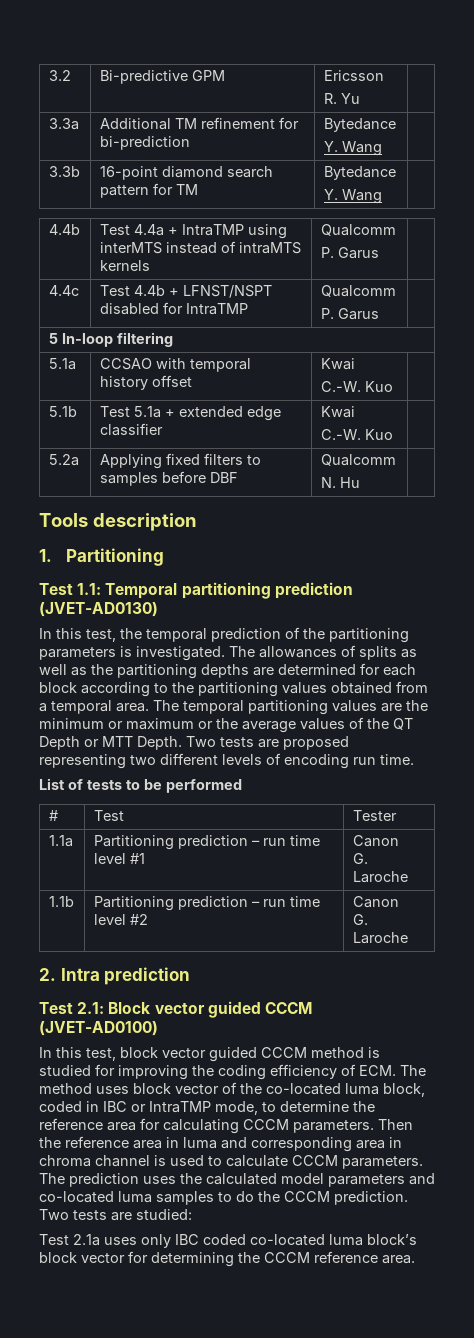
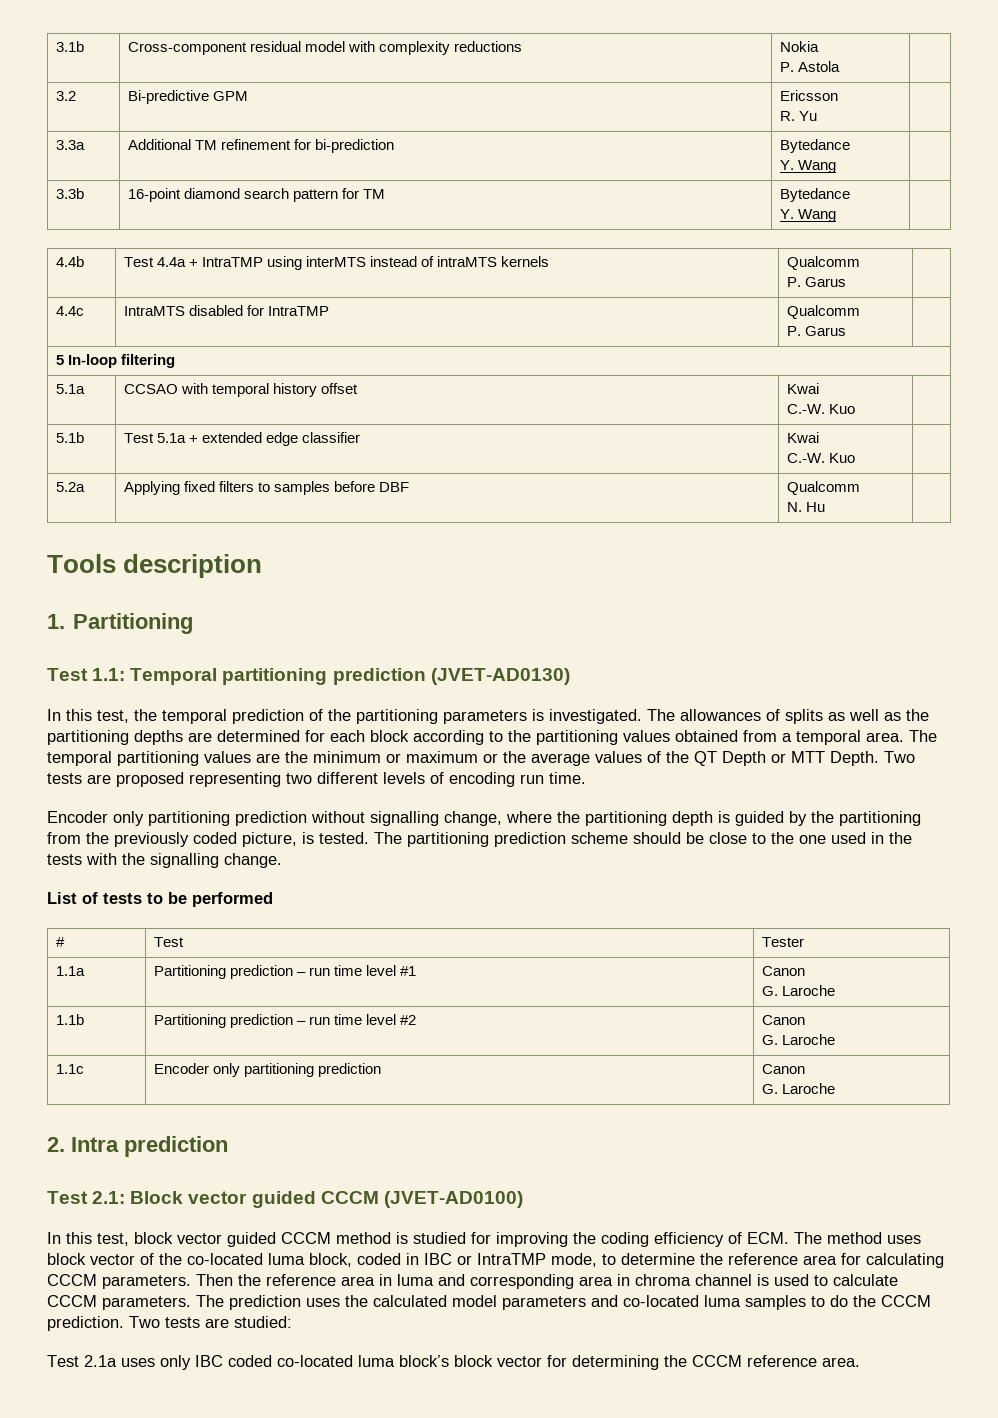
(48, 75) none -> [55,41,84,52] [127,41,523,55] [779,41,819,52] [779,61,840,72] 3.1b | Cross-component residual model with complexity reductions | Nokia // P. Astola | //
[99,285,272,298] Test 4.4b + LFNST/NSPT -> [123,306,185,316] IntraMTS
(414, 759) none -> [47,811,921,826] [47,832,912,847] [47,853,282,868] // Encoder only partitioning prediction without signalling change, where the partitioning depth is guided by the partitioning from the previously coded picture, is tested. The partitioning prediction scheme should be close to the one used in the tests with the signalling change.
(408, 938) none -> [55,1064,84,1074] [153,1063,382,1077] [761,1064,805,1074] [761,1083,835,1094] // 1.1c | Encoder only partitioning prediction | Canon // G. Laroche

